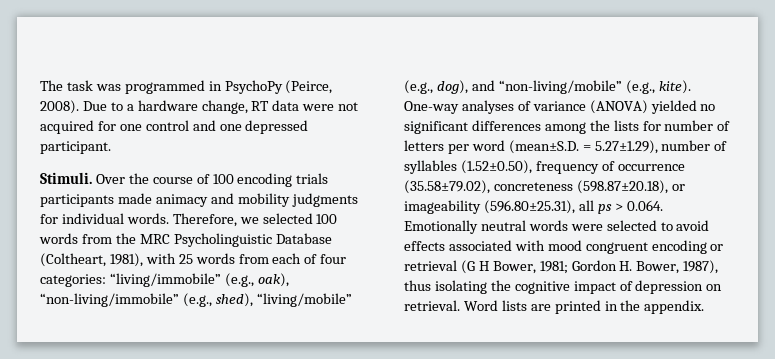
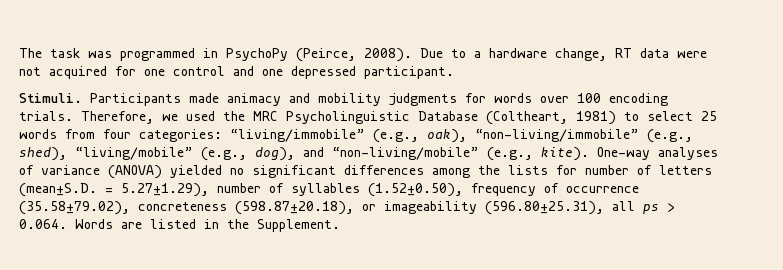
[95,173,329,187] [40,194,114,207] Over the course of 100 encoding trials participants -> [90,93,181,106] Participants
[61,213,338,227] [39,233,112,244] individual words. Therefore, we selected 100 words from -> [494,93,668,106] [19,111,215,124] words over 100 encoding trials. Therefore, we used
[109,253,176,267] 1981), with -> [576,111,693,125] 1981) to select
[272,253,318,264] each of -> (95, 134) none
[447,140,505,154] per word -> (712, 170) none
[404,220,710,234] [404,240,724,254] [404,260,719,274] [404,280,723,294] [404,300,601,314] Emotionally neutral words were selected to avoid effects associated with mood congruent encoding or retrieval (G H Bower, 1981; Gordon H. Bower, 1987), thus isolating the cognitive impact of depression on retrieval. Word lists are printed -> [75,219,196,229] Words are listed
[644,300,705,314] appendix. -> [257,219,340,232] Supplement.

